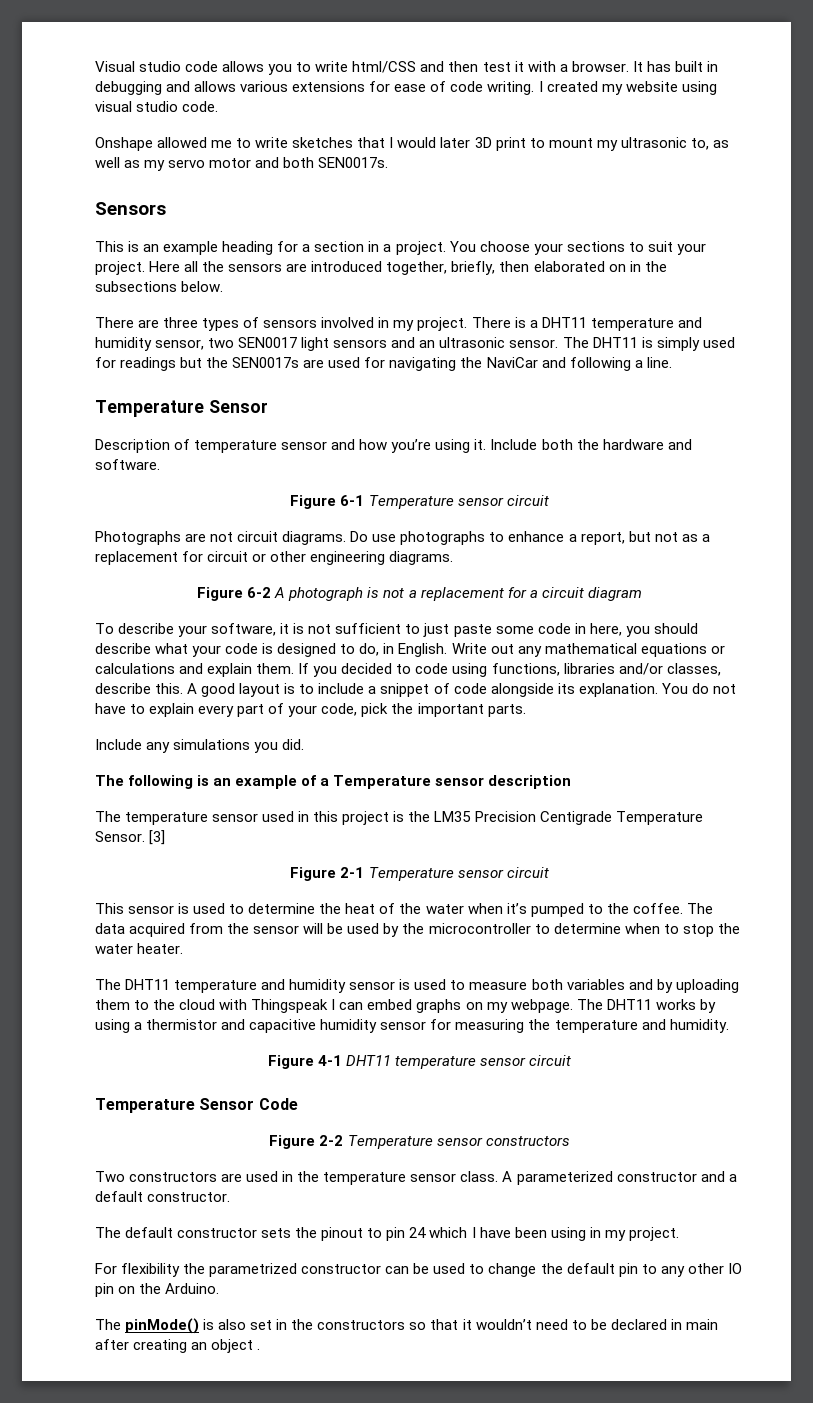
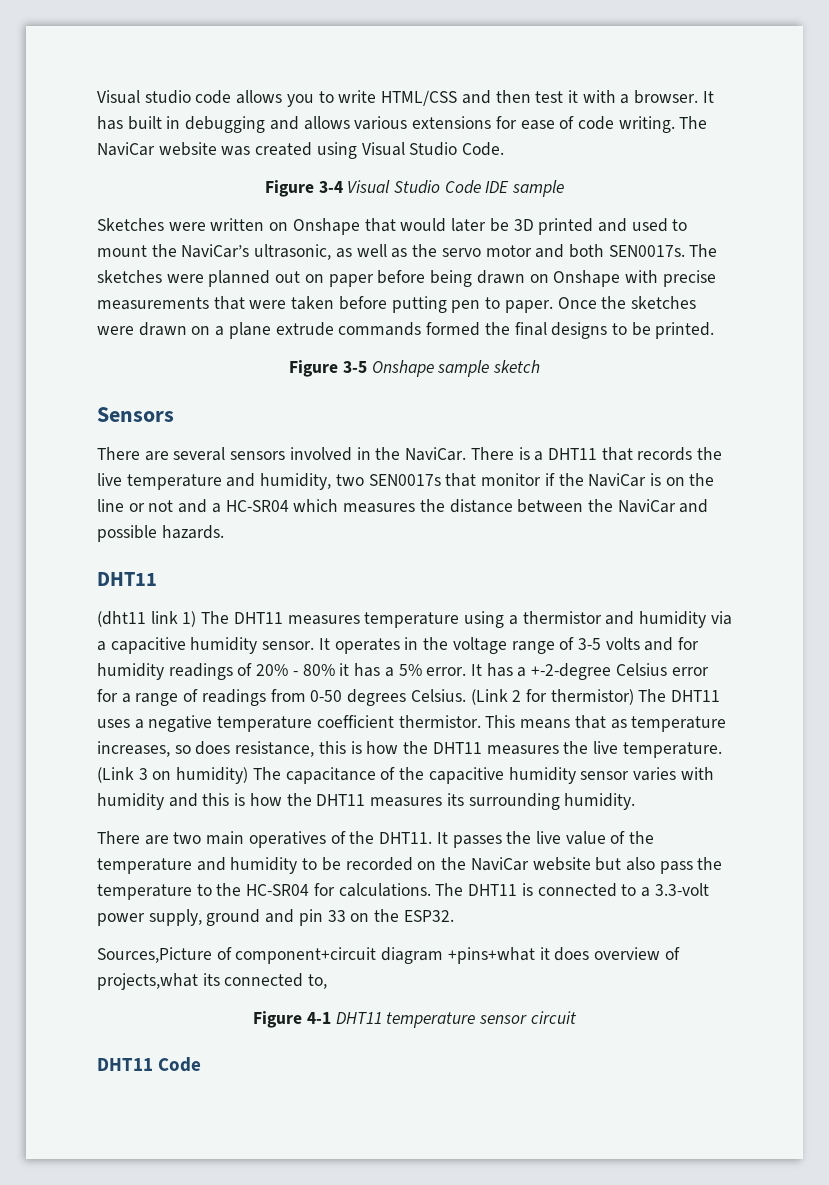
[352,61,417,73] html/CSS -> [381,90,458,106] HTML/CSS
[538,81,717,95] [95,101,219,112] [95,137,709,151] I created my website using visual studio code. // Onshape allowed me to write sketches that I would later 3D print to mount my ultrasonic to, -> [679,116,708,129] [97,142,505,159] [264,180,565,197] [97,218,688,235] [97,244,332,260] The NaviCar website was created using Visual Studio Code. // Figure 3-4 Visual Studio Code IDE sample // Sketches were written on Onshape that would later be 3D printed and used to mount the NaviCar’s ultrasonic,
[144,160,166,171] my -> [412,244,438,257] the
[95,202,166,215] [95,241,706,255] [95,261,667,275] [95,281,224,292] [95,317,260,331] // Sensors // This is an example heading for a section in a project. You choose your sections to suit your project. Here all the sensors are introduced together, briefly, then elaborated on in the subsections below. // There are three types of -> [689,244,718,257] [97,270,716,287] [97,296,696,313] [97,322,715,339] [289,360,540,377] [97,407,174,422] [97,447,226,461] The sketches were planned out on paper before being drawn on Onshape with precise measurements that were taken before putting pen to paper. Once the sketches were drawn on a plane extrude commands formed the final designs to be printed. // Figure 3-5 Onshape sample sketch // Sensors // There are several
[393,317,468,331] my project. -> [375,447,467,461] the NaviCar.
[590,317,702,331] [95,337,735,351] [95,357,672,371] [95,400,268,417] [95,439,692,453] [95,459,160,470] [290,495,549,509] [95,531,710,545] [95,551,454,565] [197,587,642,601] [95,623,698,637] [95,643,725,657] [95,663,721,677] [95,683,736,697] [95,703,526,717] [95,739,305,753] [95,775,572,789] [95,811,703,825] [95,830,166,845] [290,867,549,881] [95,903,713,917] [95,923,740,937] [95,943,184,954] [95,979,739,993] [95,999,716,1013] [95,1019,729,1033] temperature and humidity sensor, two SEN0017 light sensors and an ultrasonic sensor. The DHT11 is simply used for readings but the SEN0017s are used for navigating the NaviCar and following a line. // Temperature Sensor // Description of temperature sensor and how you’re using it. Include both the hardware and software. // Figure 6-1 Temperature sensor circuit // Photographs are not circuit diagrams. Do use photographs to enhance a report, but not as a replacement for circuit or other engineering diagrams. // Figure 6-2 A photograph is not a replacement for a circuit diagram // To describe your software, it is not sufficient to just paste some code in here, you should describe what your code is designed to do, in English. Write out any mathematical equations or calculations and explain them. If you decided to code using functions, libraries and/or classes, describe this. A good layout is to include a snippet of code alongside its explanation. You do not have to explain every part of your code, pick the important parts. // Include any simulations you did. // The following is an example of a Temperature sensor description // The temperature sensor used in this project is the LM35 Precision Centigrade Temperature Sensor. [3] // Figure 2-1 Temperature sensor circuit // This sensor is used to determine the heat of the water when it’s pumped to the coffee. The data acquired from the sensor will be used by the microcontroller to determine when to stop the water heater. // The DHT11 temperature and humidity sensor is used to measure both variables and by uploading them to the cloud with Thingspeak I can embed graphs on my webpage. The DHT11 works by using a thermistor and capacitive humidity sensor for measuring the temperature and humidity. -> [601,447,723,461] [97,473,715,490] [97,499,709,513] [97,525,224,542] [97,572,157,586] [97,611,732,628] [97,637,700,654] [97,663,709,680] [97,689,721,706] [97,715,727,732] [97,741,722,758] [97,767,714,784] [97,793,636,810] [97,831,655,848] [97,857,723,874] [97,883,709,900] [97,909,454,926] [97,947,680,964] [97,973,328,990] that records the live temperature and humidity, two SEN0017s that monitor if the NaviCar is on the line or not and a HC-SR04 which measures the distance between the NaviCar and possible hazards. // DHT11 // (dht11 link 1) The DHT11 measures temperature using a thermistor and humidity via a capacitive humidity sensor. It operates in the voltage range of 3-5 volts and for humidity readings of 20% - 80% it has a 5% error. It has a +-2-degree Celsius error for a range of readings from 0-50 degrees Celsius. (Link 2 for thermistor) The DHT11 uses a negative temperature coefficient thermistor. This means that as temperature increases, so does resistance, this is how the DHT11 measures the live temperature. (Link 3 on humidity) The capacitance of the capacitive humidity sensor varies with humidity and this is how the DHT11 measures its surrounding humidity. // There are two main operatives of the DHT11. It passes the live value of the temperature and humidity to be recorded on the NaviCar website but also pass the temperature to the HC-SR04 for calculations. The DHT11 is connected to a 3.3-volt power supply, ground and pin 33 on the ESP32. // Sources,Picture of component+circuit diagram +pins+what it does overview of projects,what its connected to,
[95,1098,298,1113] [269,1135,570,1149] [95,1171,737,1185] [95,1191,231,1202] [95,1227,679,1241] [95,1263,742,1277] [95,1283,220,1297] [95,1318,718,1334] [95,1339,261,1353] Temperature Sensor Code // Figure 2-2 Temperature sensor constructors // Two constructors are used in the temperature sensor class. A parameterized constructor and a default constructor. // The default constructor sets the pinout to pin 24 which I have been using in my project. // For flexibility the parametrized constructor can be used to change the default pin to any other IO pin on the Arduino. // The pinMode() is also set in the constructors so that it wouldn’t need to be declared in main after creating an object . -> [97,1057,202,1072] DHT11 Code

